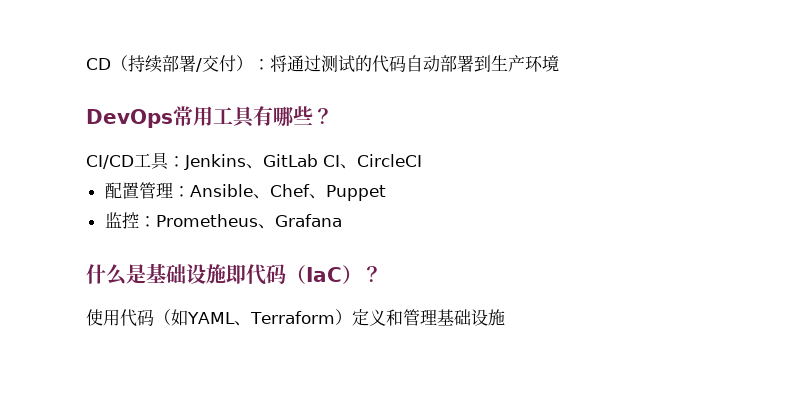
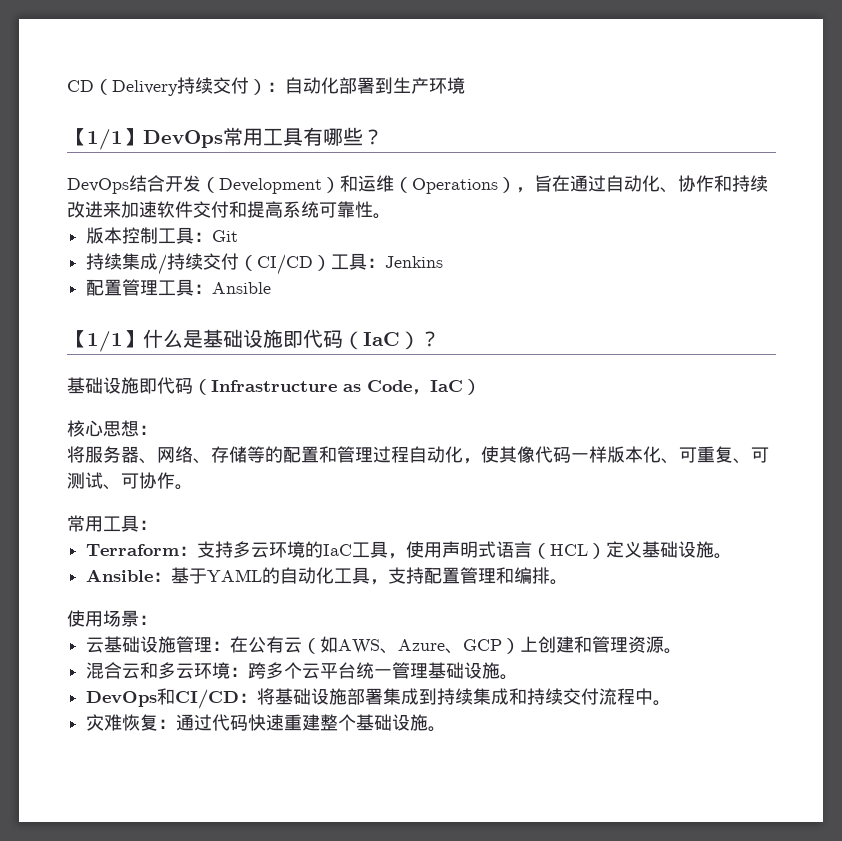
[128,55,440,73] 持续部署/交付）：将通过测试的代码自动 -> [112,77,339,96] Delivery持续交付）：自动化
(559, 63) none -> [67,128,143,150] 【1/1】
[86,155,134,169] CI/CD -> [67,175,768,194] [67,201,391,219] [86,227,239,244] [86,253,332,275] DevOps结合开发（Development）和运维（Operations），旨在通过自动化、协作和持续改进来加速软件交付和提高系统可靠性。 // 版本控制工具：Git // 持续集成/持续交付（CI/CD）
[246,154,422,169] [104,182,173,199] 、GitLab CI、CircleCI // 配置管理 -> [86,279,195,296] // 配置管理工具
[252,184,386,201] [104,212,342,229] 、Chef、Puppet // 监控：Prometheus、Grafana // -> [67,330,143,352] // 【1/1】
[86,309,505,327] 使用代码（如YAML、Terraform）定义和管理基础设施 -> [67,377,481,395] [67,420,157,437] [67,446,769,464] [67,472,193,490] [67,515,157,532] [86,541,733,559] [86,567,569,585] [67,610,157,627] [86,636,683,654] [86,662,519,680] [86,688,672,709] [86,714,447,732] 基础设施即代码（Infrastructure as Code，IaC） // 核心思想： // 将服务器、网络、存储等的配置和管理过程自动化，使其像代码一样版本化、可重复、可测试、可协作。 // 常用工具： // Terraform：支持多云环境的IaC工具，使用声明式语言（HCL）定义基础设施。 // Ansible：基于YAML的自动化工具，支持配置管理和编排。 // 使用场景： // 云基础设施管理：在公有云（如AWS、Azure、GCP）上创建和管理资源。 // 混合云和多云环境：跨多个云平台统一管理基础设施。 // DevOps和CI/CD：将基础设施部署集成到持续集成和持续交付流程中。 // 灾难恢复：通过代码快速重建整个基础设施。

